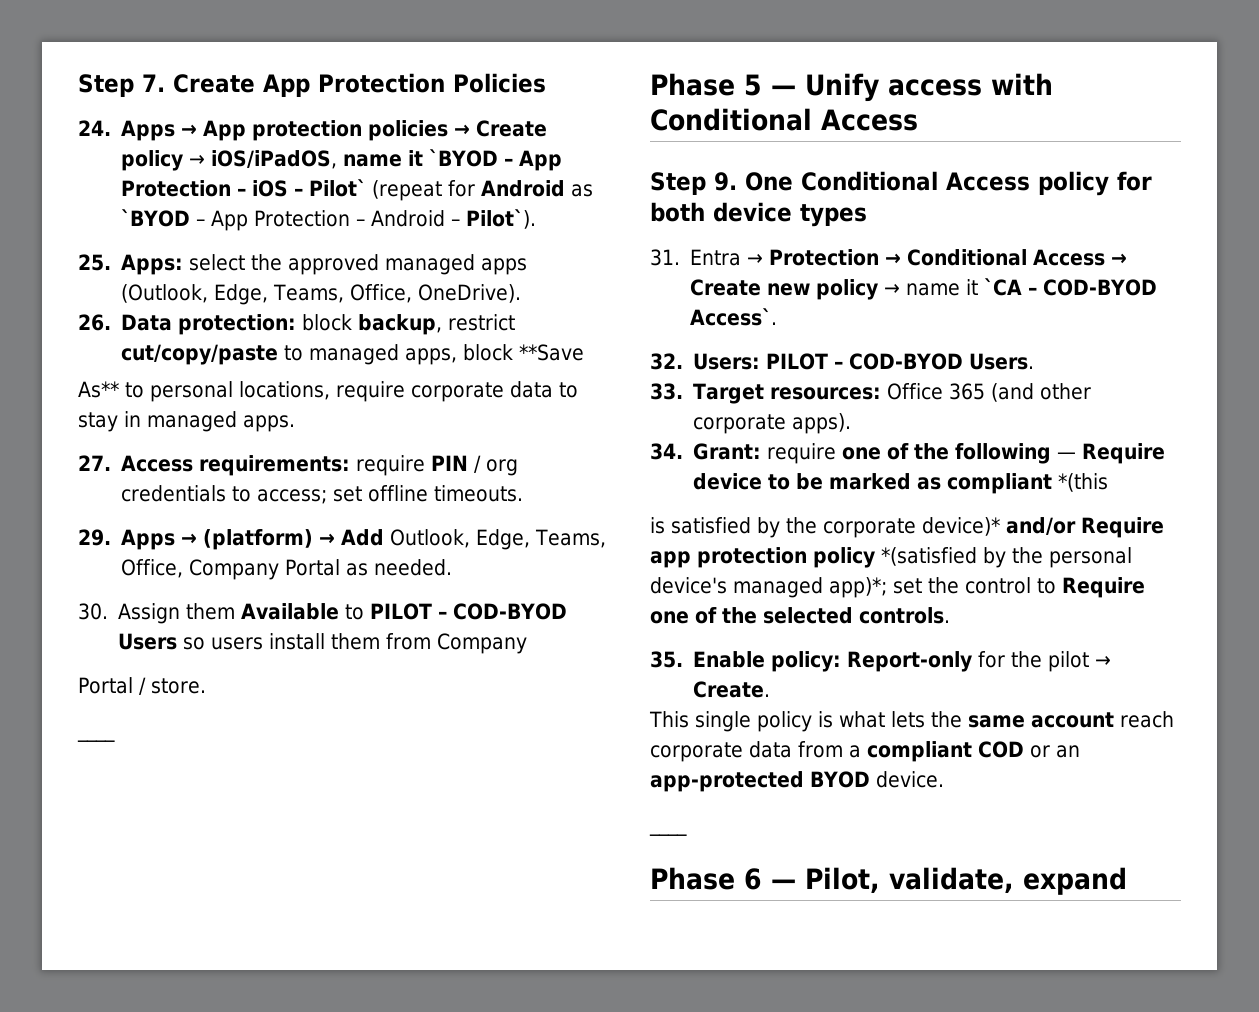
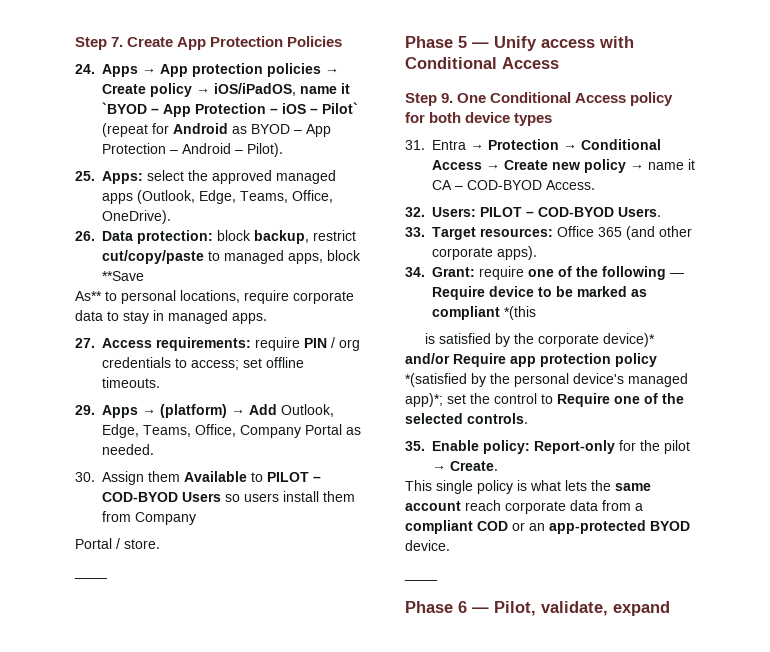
[121,209,191,227] `BYOD -> [251,124,290,134] BYOD
[466,209,537,229] Pilot`). -> [247,143,283,157] Pilot).
[984,278,1158,296] [690,308,778,326] `CA – COD-BYOD Access`. -> [432,180,595,190] CA – COD-BYOD Access.

